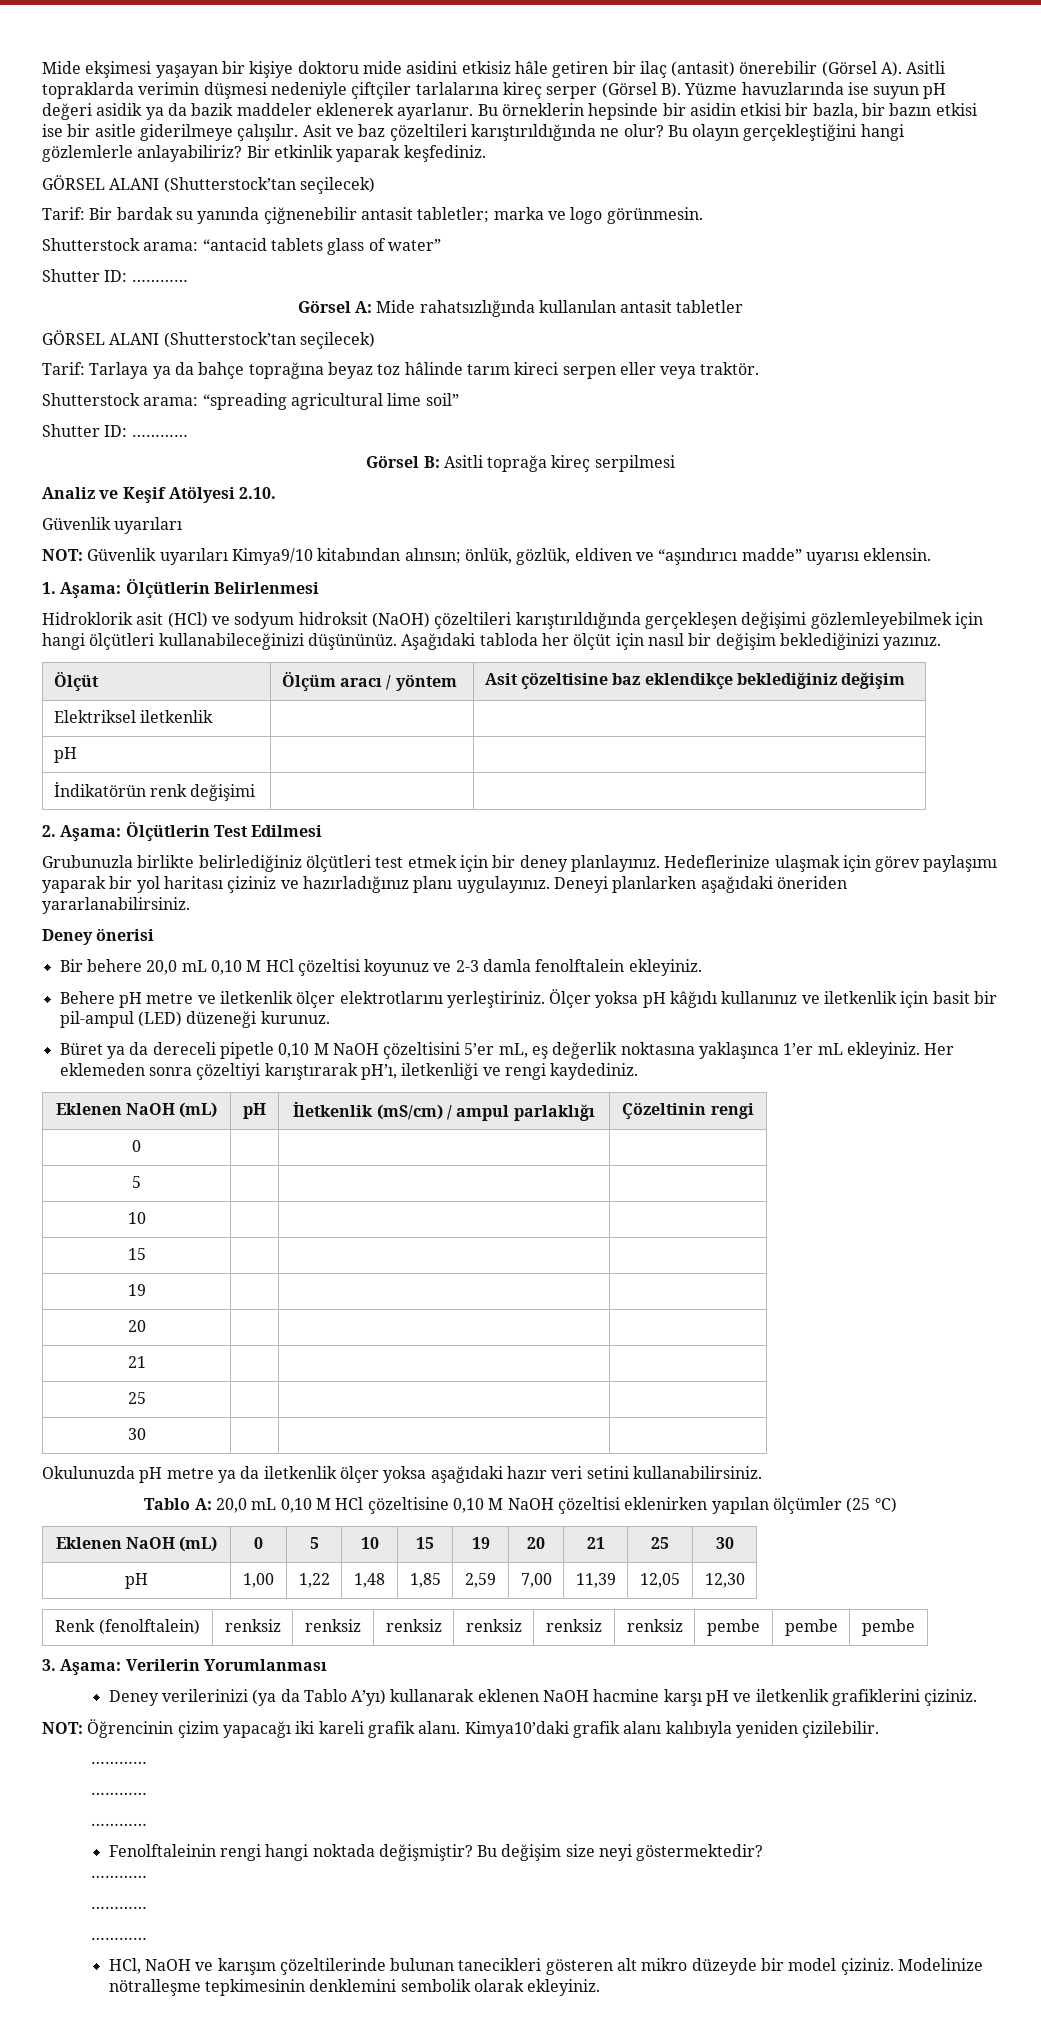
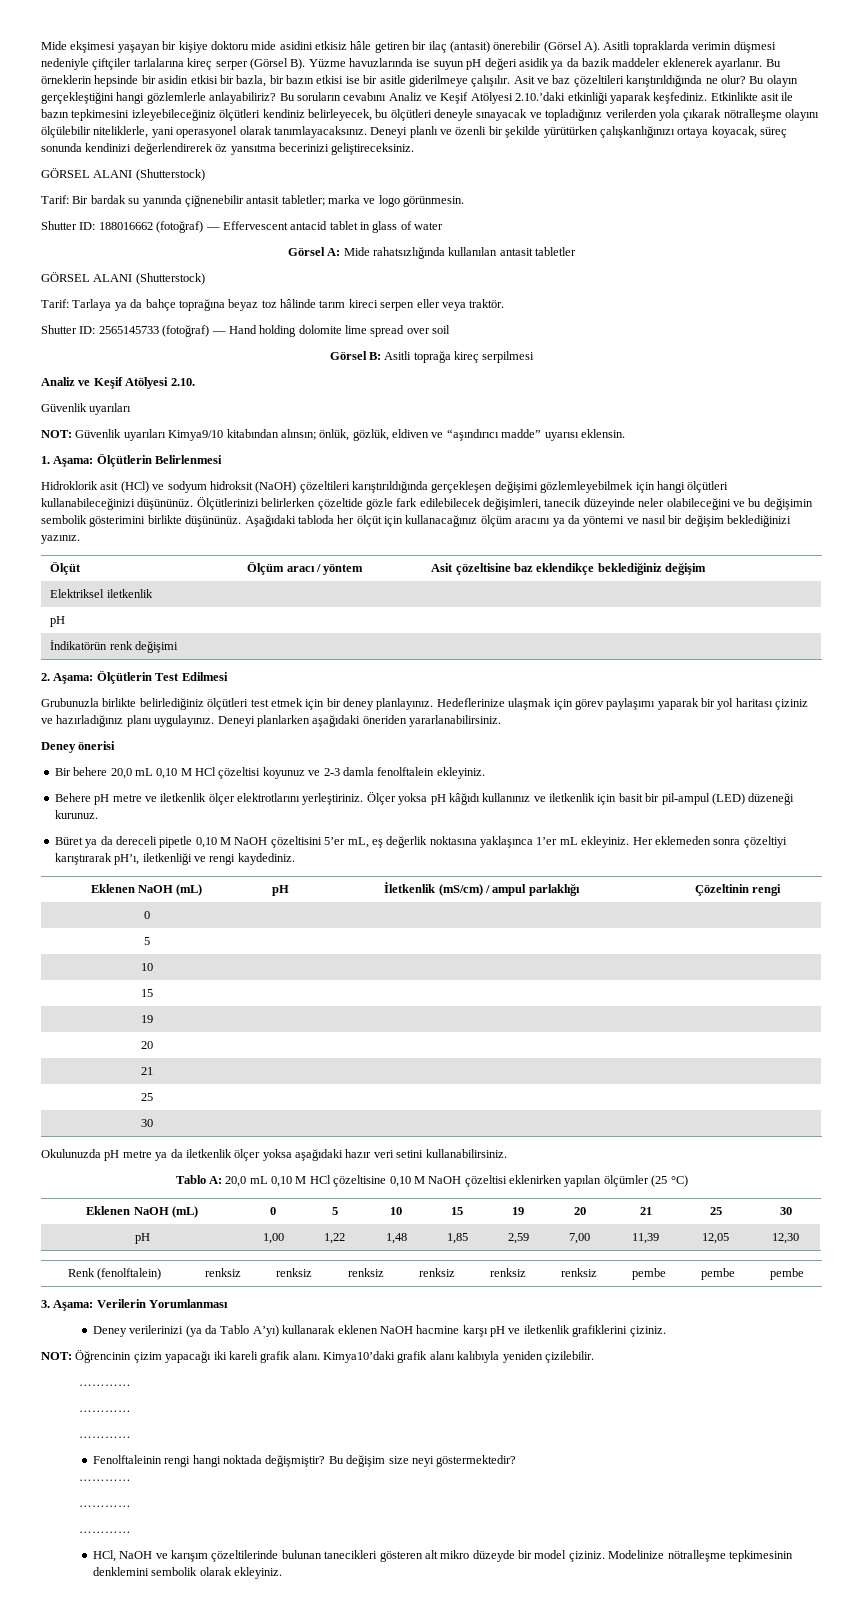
[246,145,486,162] [42,175,375,194] Bir etkinlik yaparak keşfediniz. // GÖRSEL ALANI (Shutterstock’tan seçilecek) -> [279,92,794,104] [41,109,819,121] [41,126,787,138] [41,143,415,155] [41,168,205,181] Bu soruların cevabını Analiz ve Keşif Atölyesi 2.10.’daki etkinliği yaparak keşfediniz. Etkinlikte asit ile bazın tepkimesini izleyebileceğiniz ölçütleri kendiniz belirleyecek, bu ölçütleri deneyle sınayacak ve topladığınız verilerden yola çıkarak nötralleşme olayını ölçülebilir niteliklerle, yani operasyonel olarak tanımlayacaksınız. Deneyi planlı ve özenli bir şekilde yürütürken çalışkanlığınızı ortaya koyacak, süreç sonunda kendinizi değerlendirerek öz yansıtma becerinizi geliştireceksiniz. // GÖRSEL ALANI (Shutterstock)
[42,238,441,255] [42,269,188,282] Shutterstock arama: “antacid tablets glass of water” // Shutter ID: ………… -> [41,221,444,233] Shutter ID: 188016662 (fotoğraf) — Effervescent antacid tablet in glass of water
[163,332,375,349] (Shutterstock’tan seçilecek) -> [135,273,205,285] (Shutterstock)
[42,393,459,410] [42,424,188,437] Shutterstock arama: “spreading agricultural lime soil” // Shutter ID: ………… -> [41,325,451,337] Shutter ID: 2565145733 (fotoğraf) — Hand holding dolomite lime spread over soil
(397, 641) none -> [196,497,813,510] [41,515,242,527] Ölçütlerinizi belirlerken çözeltide gözle fark edilebilecek değişimleri, tanecik düzeyinde neler olabileceğini ve bu değişimin sembolik gösterimini birlikte düşününüz.
(644, 641) none -> [405,515,639,527] kullanacağınız ölçüm aracını ya da yöntemi ve

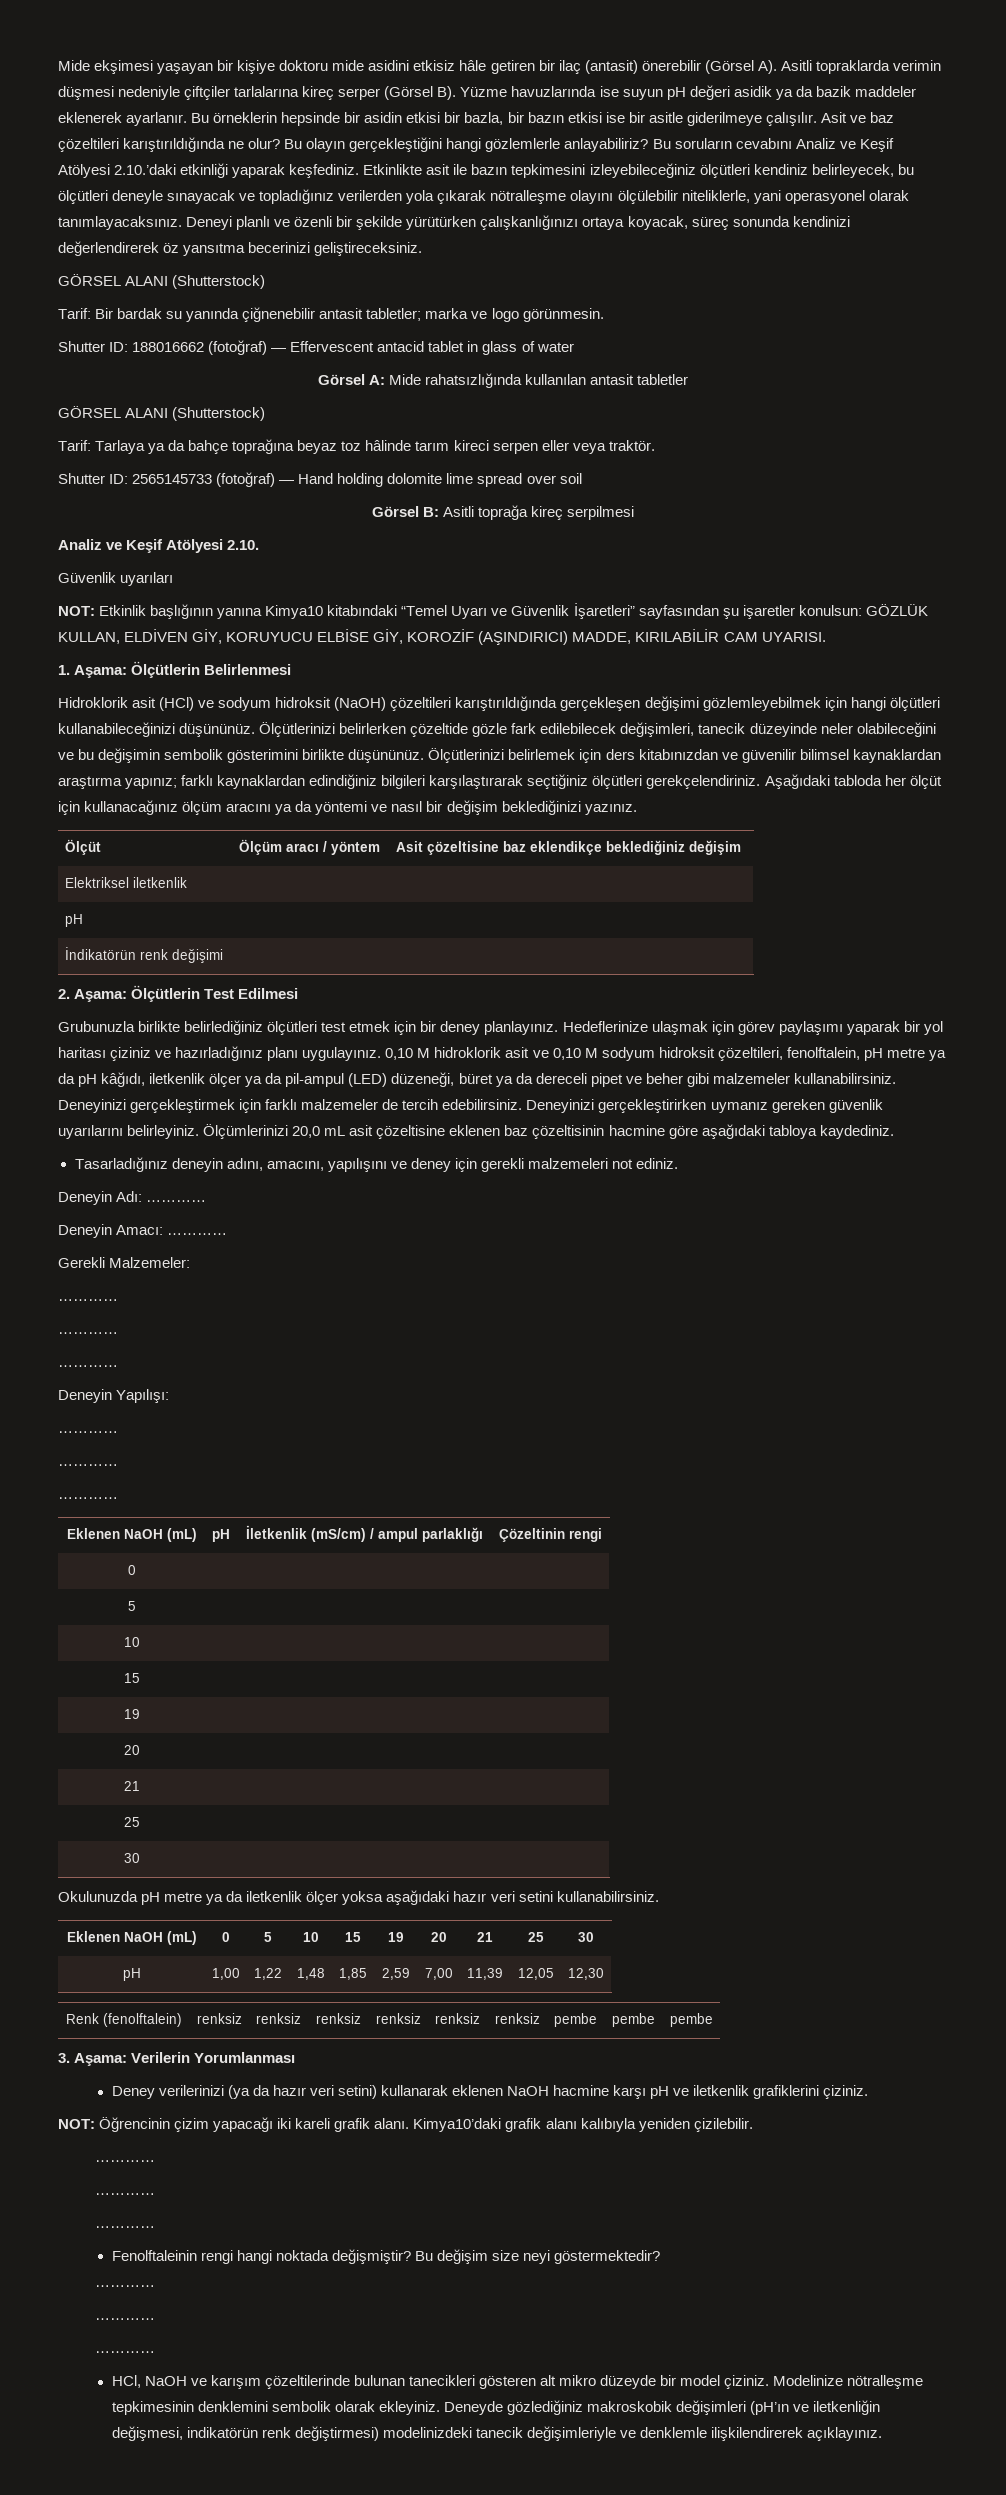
[75,429,625,441] Güvenlik uyarıları Kimya9/10 kitabından alınsın; önlük, gözlük, eldiven ve “aşındırıcı madde” uyarısı eklensin. -> [99,603,928,619] [58,629,826,645] Etkinlik başlığının yanına Kimya10 kitabındaki “Temel Uyarı ve Güvenlik İşaretleri” sayfasından şu işaretler konulsun: GÖZLÜK KULLAN, ELDİVEN GİY, KORUYUCU ELBİSE GİY, KOROZİF (AŞINDIRICI) MADDE, KIRILABİLİR CAM UYARISI.
(242, 521) none -> [428,748,941,763] [58,774,761,789] Ölçütlerinizi belirlemek için ders kitabınızdan ve güvenilir bilimsel kaynaklardan araştırma yapınız; farklı kaynaklardan edindiğiniz bilgileri karşılaştırarak seçtiğiniz ölçütleri gerekçelendiriniz.
[217,715,501,727] [41,741,116,753] [54,767,485,779] [54,792,795,805] [54,810,98,819] [54,836,787,848] [54,853,295,865] Deneyi planlarken aşağıdaki öneriden yararlanabilirsiniz. // Deney önerisi // Bir behere 20,0 mL 0,10 M HCl çözeltisi koyunuz ve 2-3 damla fenolftalein ekleyiniz. // Behere pH metre ve iletkenlik ölçer elektrotlarını yerleştiriniz. Ölçer yoksa pH kâğıdı kullanınız ve iletkenlik için basit bir pil-ampul (LED) düzeneği kurunuz. // Büret ya da dereceli pipetle 0,10 M NaOH çözeltisini 5’er mL, eş değerlik noktasına yaklaşınca 1’er mL ekleyiniz. Her eklemeden sonra çözeltiyi karıştırarak pH’ı, iletkenliği ve rengi kaydediniz. -> [385,1047,946,1061] [58,1072,896,1087] [58,1099,883,1113] [58,1124,894,1139] [74,1157,679,1172] [58,1191,207,1205] [58,1224,228,1238] [58,1257,191,1268] [58,1299,118,1301] [58,1332,118,1334] [58,1365,118,1367] [58,1389,170,1403] [58,1431,118,1433] [58,1464,118,1466] [58,1497,118,1499] 0,10 M hidroklorik asit ve 0,10 M sodyum hidroksit çözeltileri, fenolftalein, pH metre ya da pH kâğıdı, iletkenlik ölçer ya da pil-ampul (LED) düzeneği, büret ya da dereceli pipet ve beher gibi malzemeler kullanabilirsiniz. Deneyinizi gerçekleştirmek için farklı malzemeler de tercih edebilirsiniz. Deneyinizi gerçekleştirirken uymanız gereken güvenlik uyarılarını belirleyiniz. Ölçümlerinizi 20,0 mL asit çözeltisine eklenen baz çözeltisinin hacmine göre aşağıdaki tabloya kaydediniz. // Tasarladığınız deneyin adını, amacını, yapılışını ve deney için gerekli malzemeleri not ediniz. // Deneyin Adı: ………… // Deneyin Amacı: ………… // Gerekli Malzemeler: // ………… // ………… // ………… // Deneyin Yapılışı: // ………… // ………… // …………
[175,1175,688,1187] // Tablo A: 20,0 mL 0,10 M HCl çözeltisine 0,10 M NaOH çözeltisi eklenirken yapılan ölçümler (25 °C) -> (659, 1896) none
[220,1325,279,1337] Tablo A’yı) -> [272,2085,377,2099] hazır veri setini)
(283, 1573) none -> [443,2400,881,2415] [111,2426,883,2441] Deneyde gözlediğiniz makroskobik değişimleri (pH’ın ve iletkenliğin değişmesi, indikatörün renk değiştirmesi) modelinizdeki tanecik değişimleriyle ve denklemle ilişkilendirerek açıklayınız.

